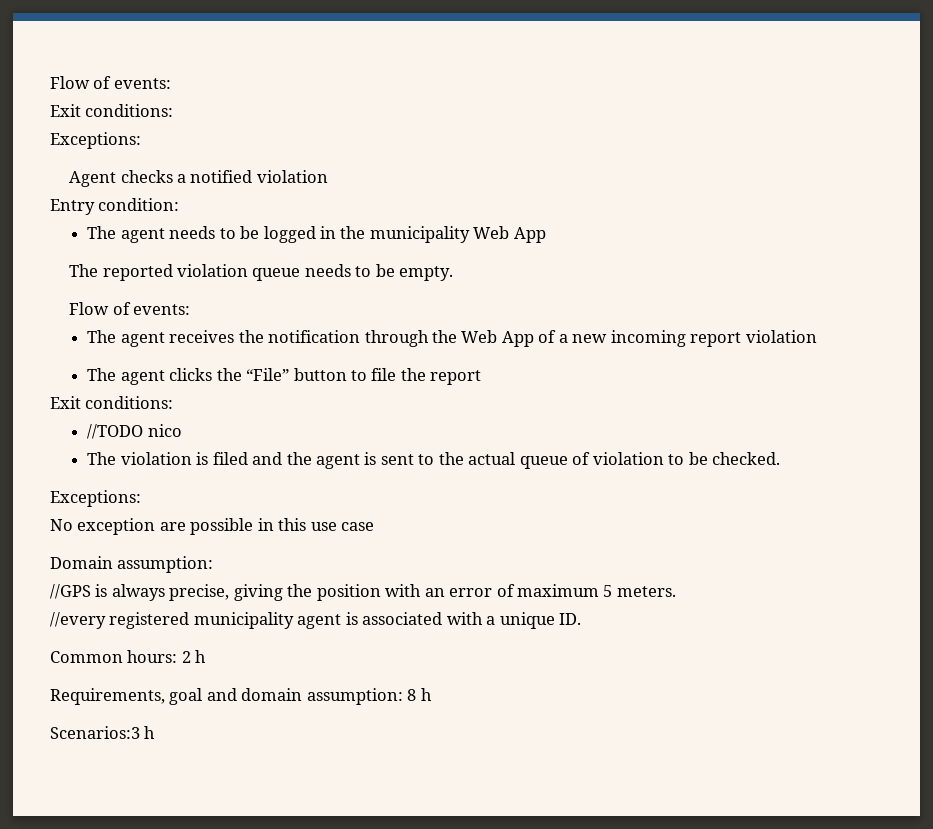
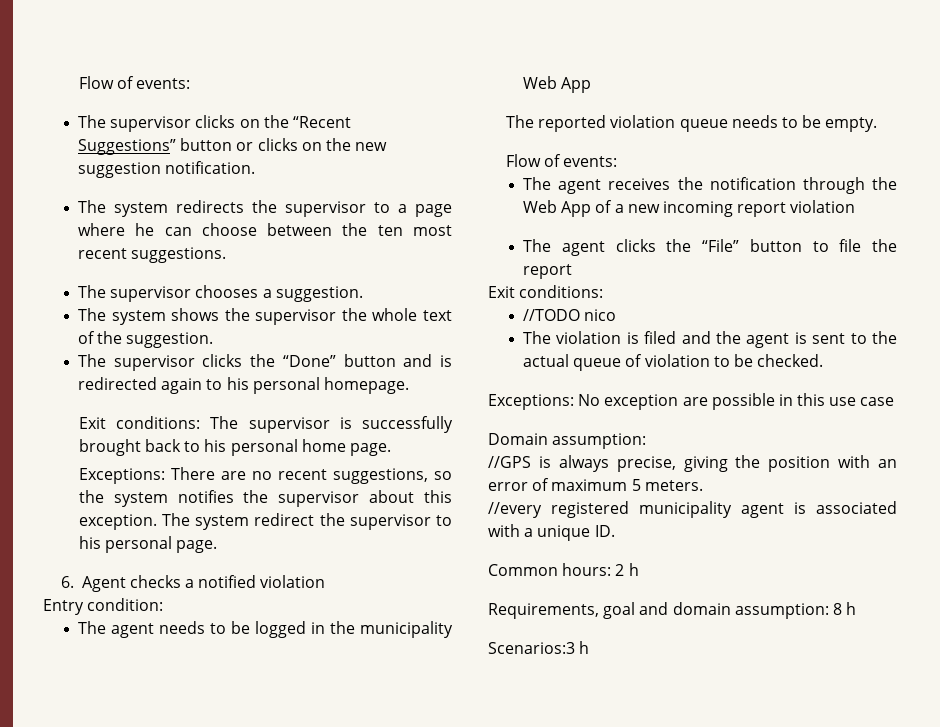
[50,76,171,89] [50,104,174,117] [50,132,141,149] Flow of events: // Exit conditions: // Exceptions: // -> [78,76,191,89] [77,115,351,132] [77,138,388,155] [77,161,256,178] [77,200,452,217] [77,223,452,236] [77,247,227,263] [77,285,363,302] [77,308,452,325] [77,331,214,348] [77,354,453,371] [77,377,409,394] [78,416,453,433] [78,439,392,456] [78,467,452,484] [78,490,452,507] [78,513,452,530] [78,536,218,553] [60,576,74,588] Flow of events: // The supervisor clicks on the “Recent Suggestions” button or clicks on the new suggestion notification. // The system redirects the supervisor to a page where he can choose between the ten most recent suggestions. // The supervisor chooses a suggestion. // The system shows the supervisor the whole text of the suggestion. // The supervisor clicks the “Done” button and is redirected again to his personal homepage. // Exit conditions: The supervisor is successfully brought back to his personal home page. // Exceptions: There are no recent suggestions, so the system notifies the supervisor about this exception. The system redirect the supervisor to his personal page. // 6.
(141, 498) // -> (574, 402) none

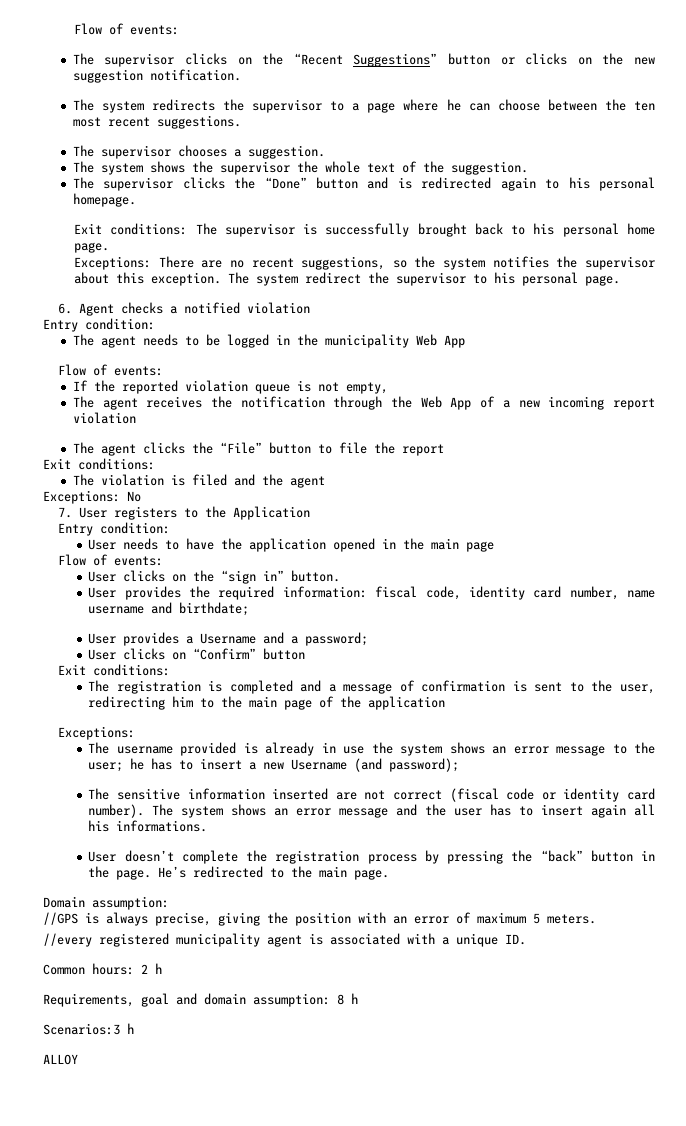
[505,115,878,132] [505,154,618,167] The reported violation queue needs to be empty. // Flow of events: -> [58,364,164,376] [72,380,388,394] Flow of events: // If the reported violation queue is not empty,
[522,309,617,321] // //TODO nico -> (155, 464) none
[794,331,897,344] [522,354,824,371] [488,393,895,410] is sent to the actual queue of violation to be checked. // Exceptions: No exception are possible in this use case -> [43,490,141,504] [58,506,310,520] [58,522,171,536] [88,538,495,552] [58,554,164,566] [88,570,341,584] [88,586,655,600] [88,602,250,616] [88,632,369,646] [88,648,306,660] [58,664,171,676] [88,680,655,694] [88,696,446,710] [58,726,136,740] [88,742,655,756] [88,758,460,772] [88,788,655,802] [88,804,655,818] [88,820,208,832] [88,850,655,864] [88,866,390,880] // Exceptions: No // 7. User registers to the Application // Entry condition: // User needs to have the application opened in the main page // Flow of events: // User clicks on the “sign in” button. // User provides the required information: fiscal code, identity card number, name username and birthdate; // User provides a Username and a password; // User clicks on “Confirm” button // Exit conditions: // The registration is completed and a message of confirmation is sent to the user, redirecting him to the main page of the application // Exceptions: // The username provided is already in use the system shows an error message to the user; he has to insert a new Username (and password); // The sensitive information inserted are not correct (fiscal code or identity card number). The system shows an error message and the user has to insert again all his informations. // User doesn’t complete the registration process by pressing the “back” button in the page. He’s redirected to the main page.
(590, 647) none -> [43,1054,78,1065] // ALLOY

